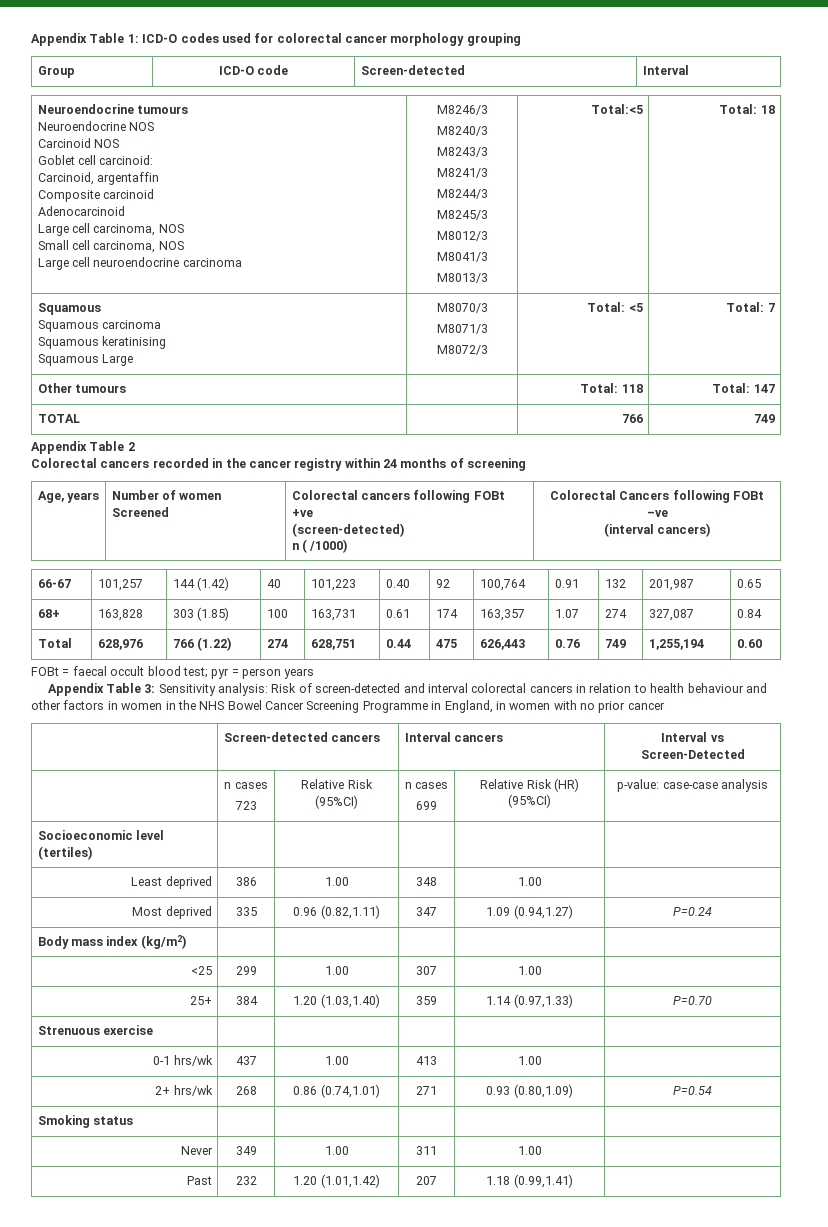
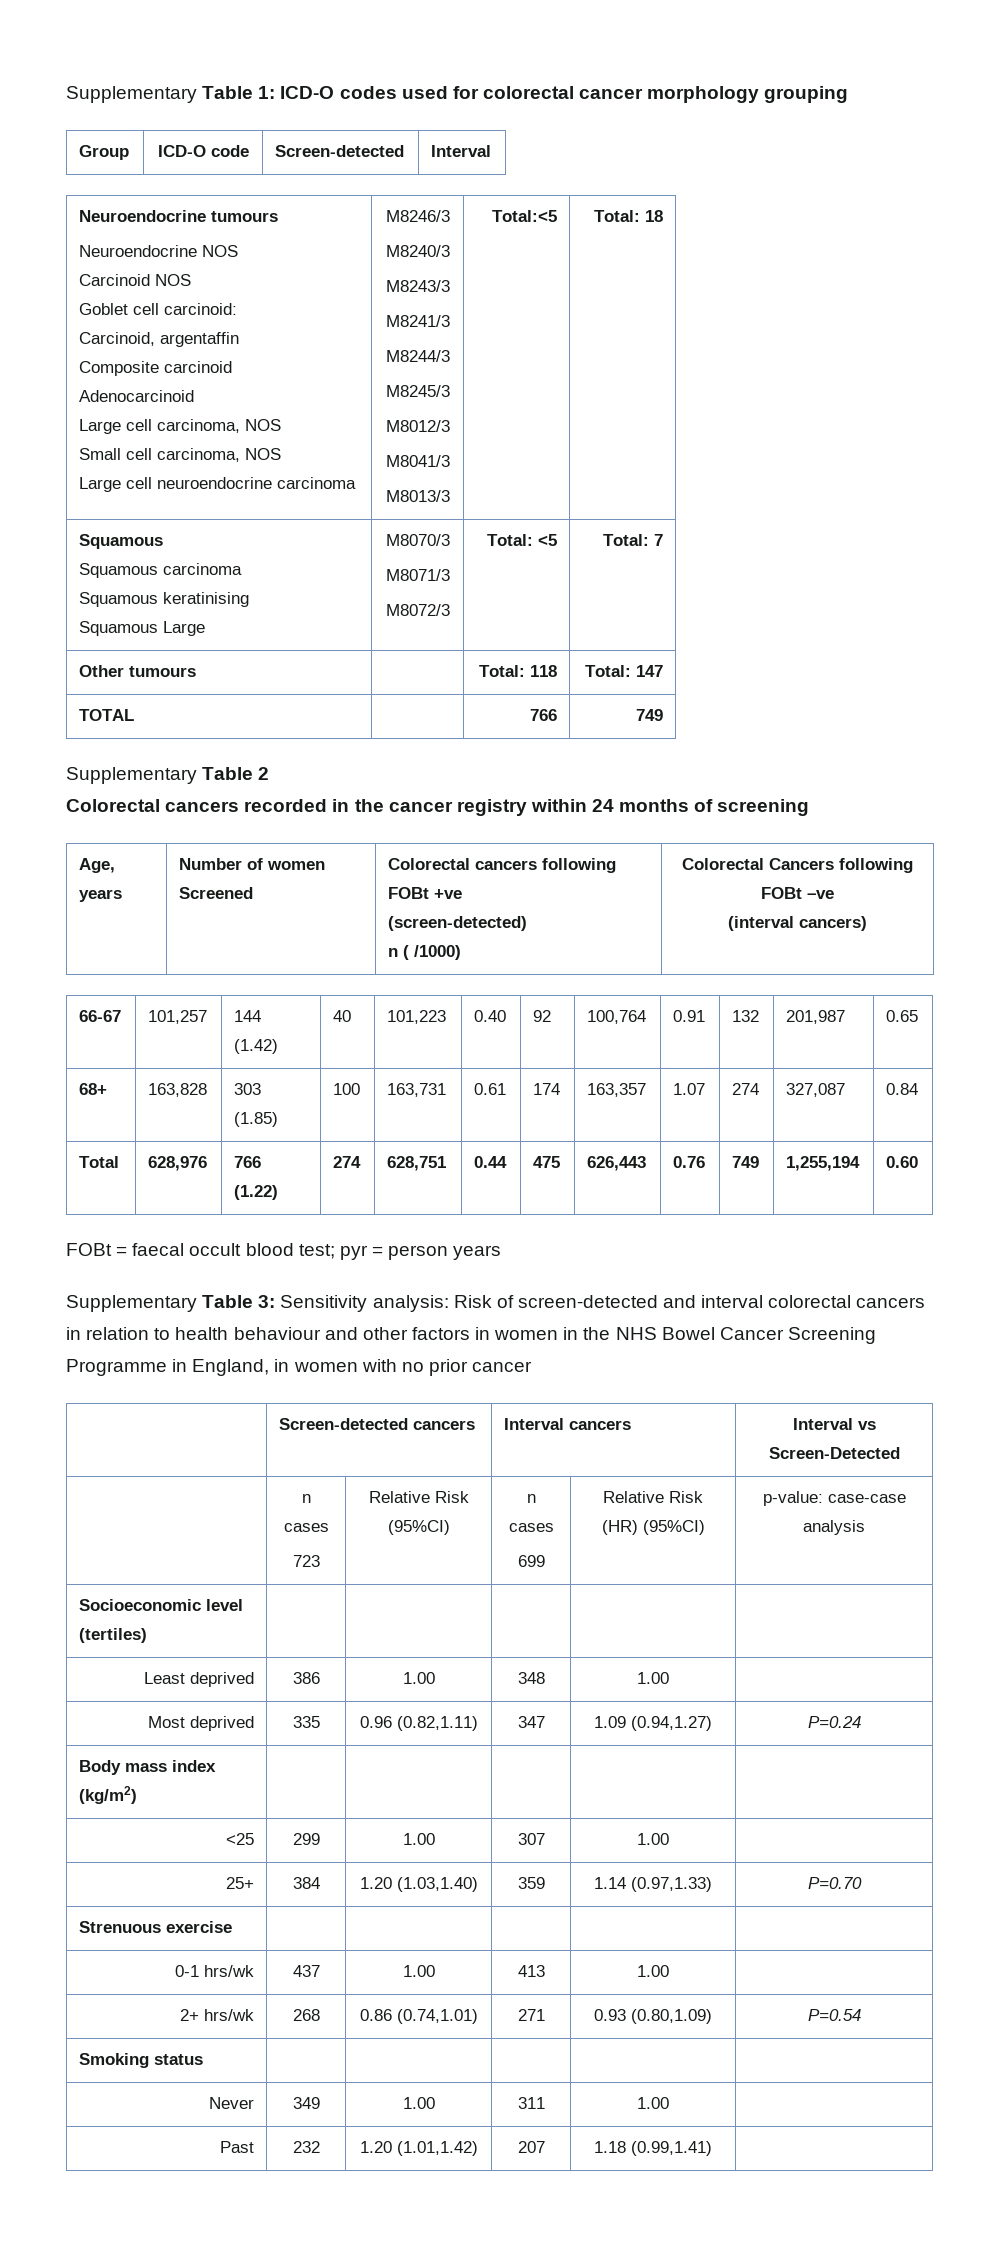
[31,33,87,46] Appendix -> [66,86,197,103] Supplementary
[31,441,87,454] Appendix -> [66,767,197,784] Supplementary
[47,683,104,696] Appendix -> [66,1295,197,1312] Supplementary

